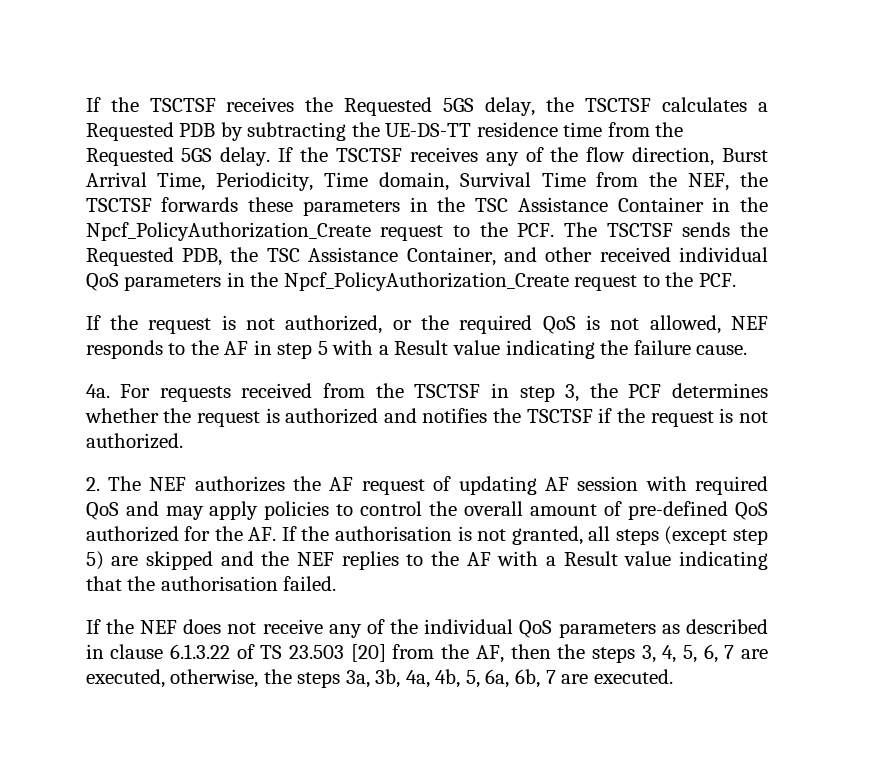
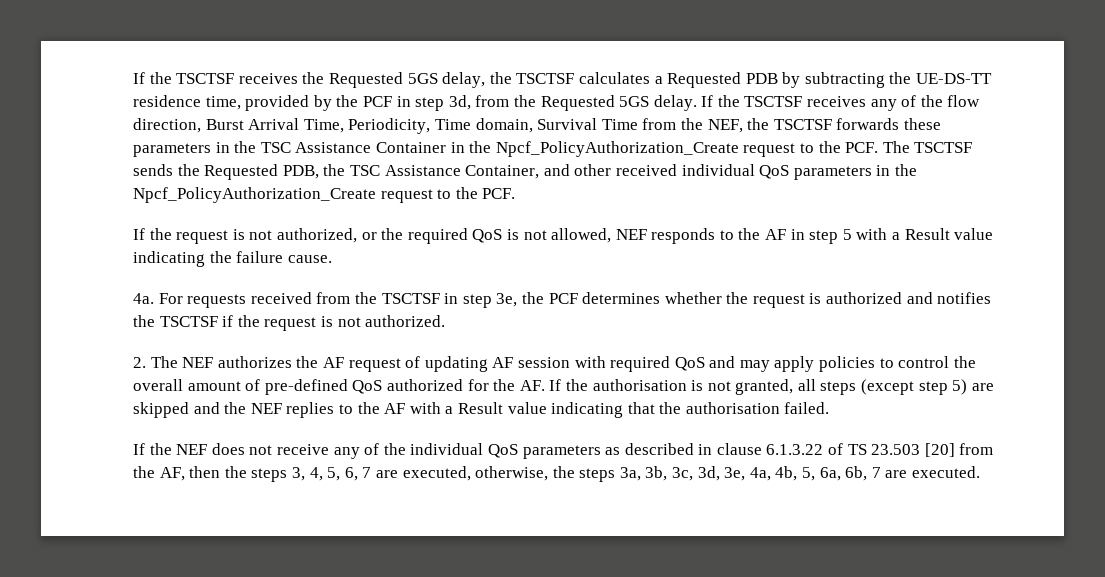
[563,122,603,137] time -> [205,95,471,111] time, provided by the PCF in step 3d,
[565,384,580,402] 3, -> [496,293,518,307] 3e,
(401, 678) none -> [672,466,746,481] 3c, 3d, 3e,

